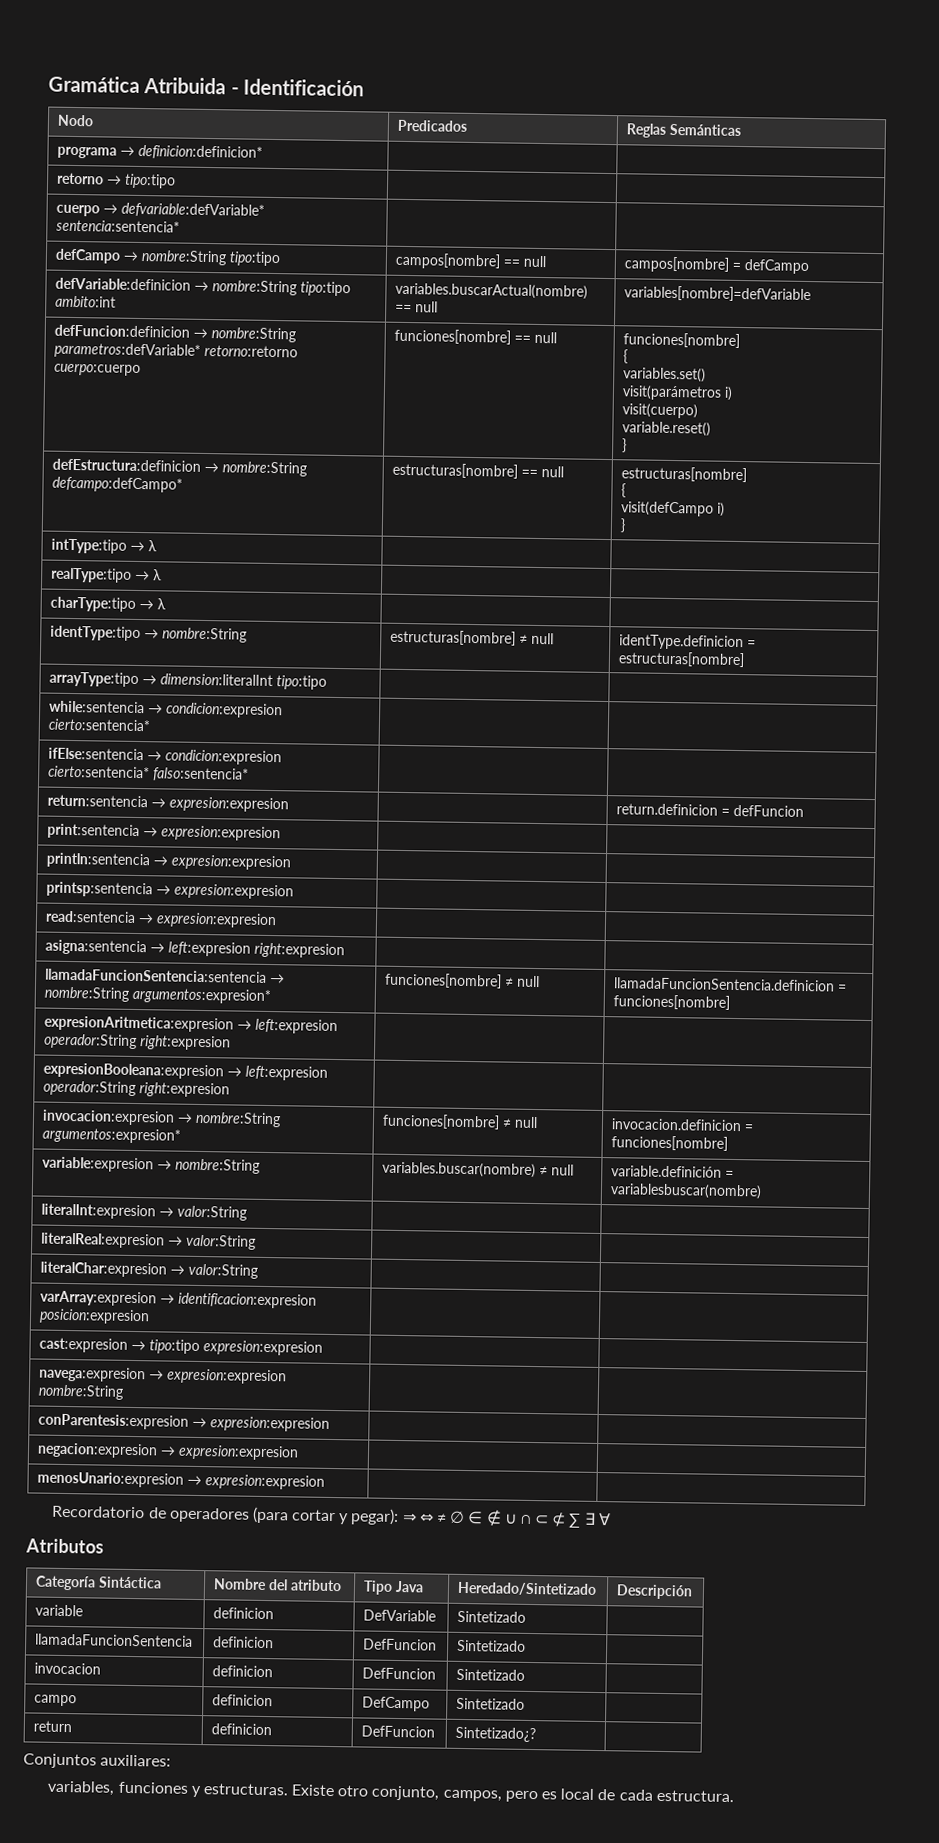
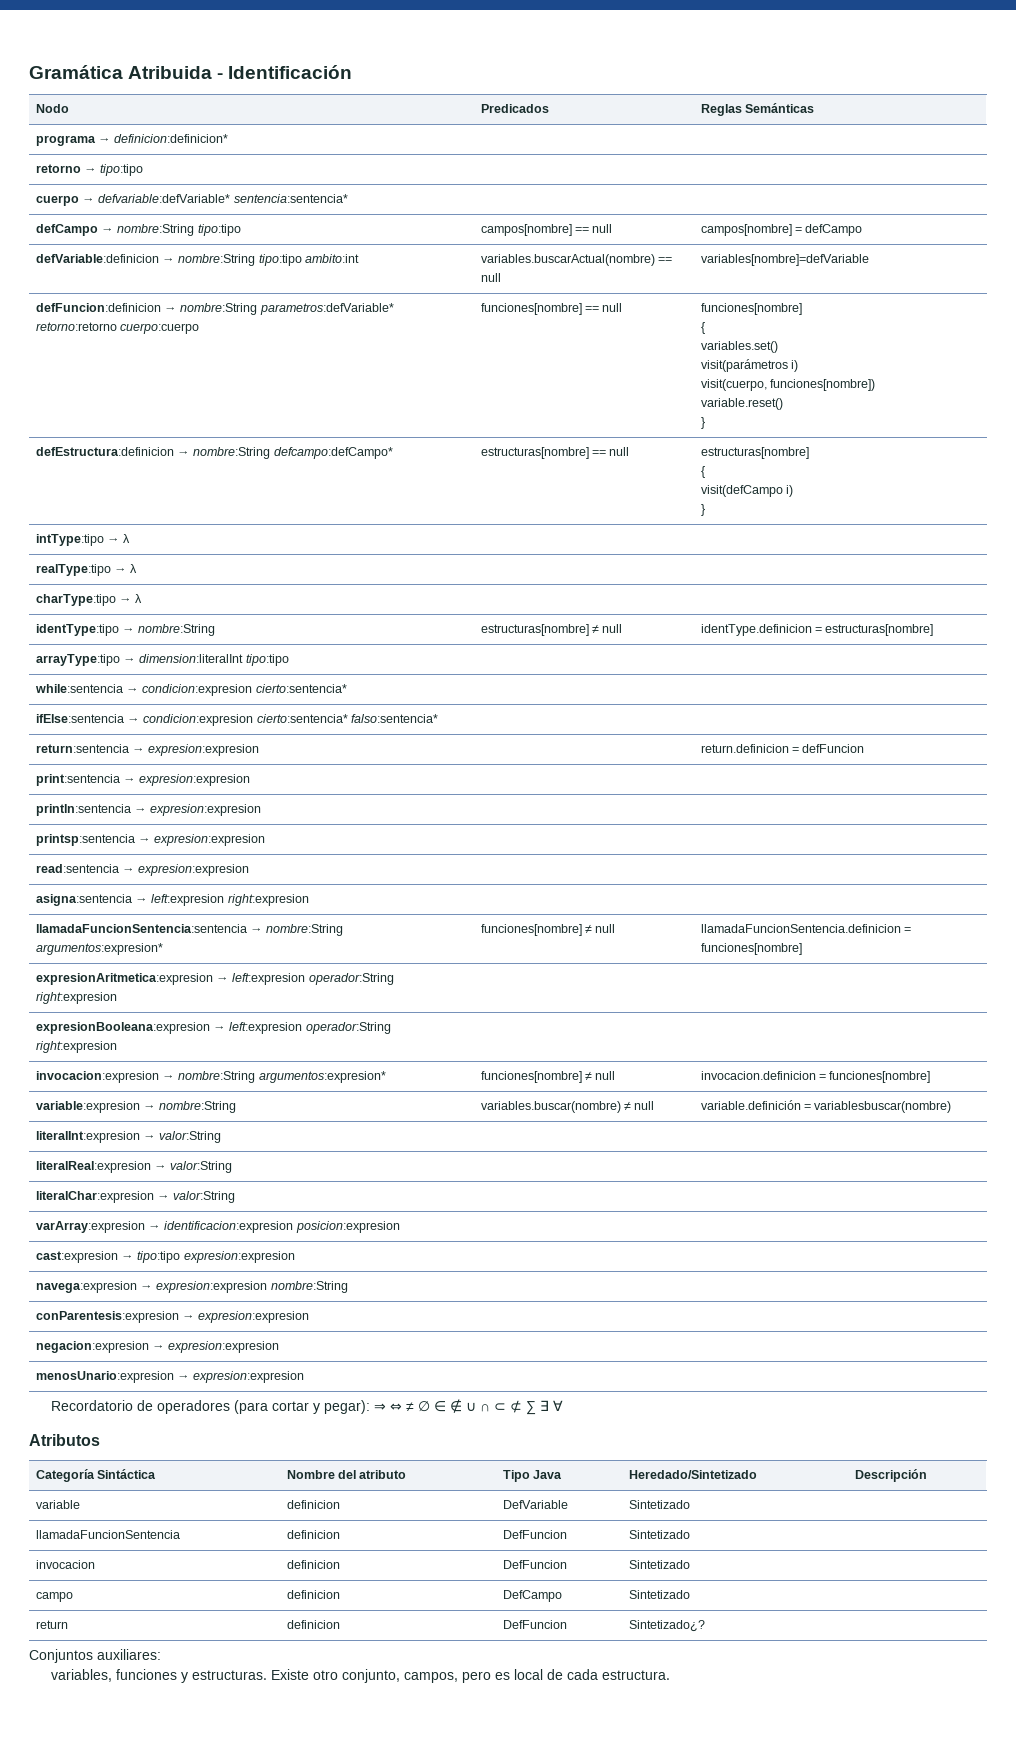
[622,403,699,419] visit(cuerpo) -> [700,379,876,391] visit(cuerpo, funciones[nombre])

